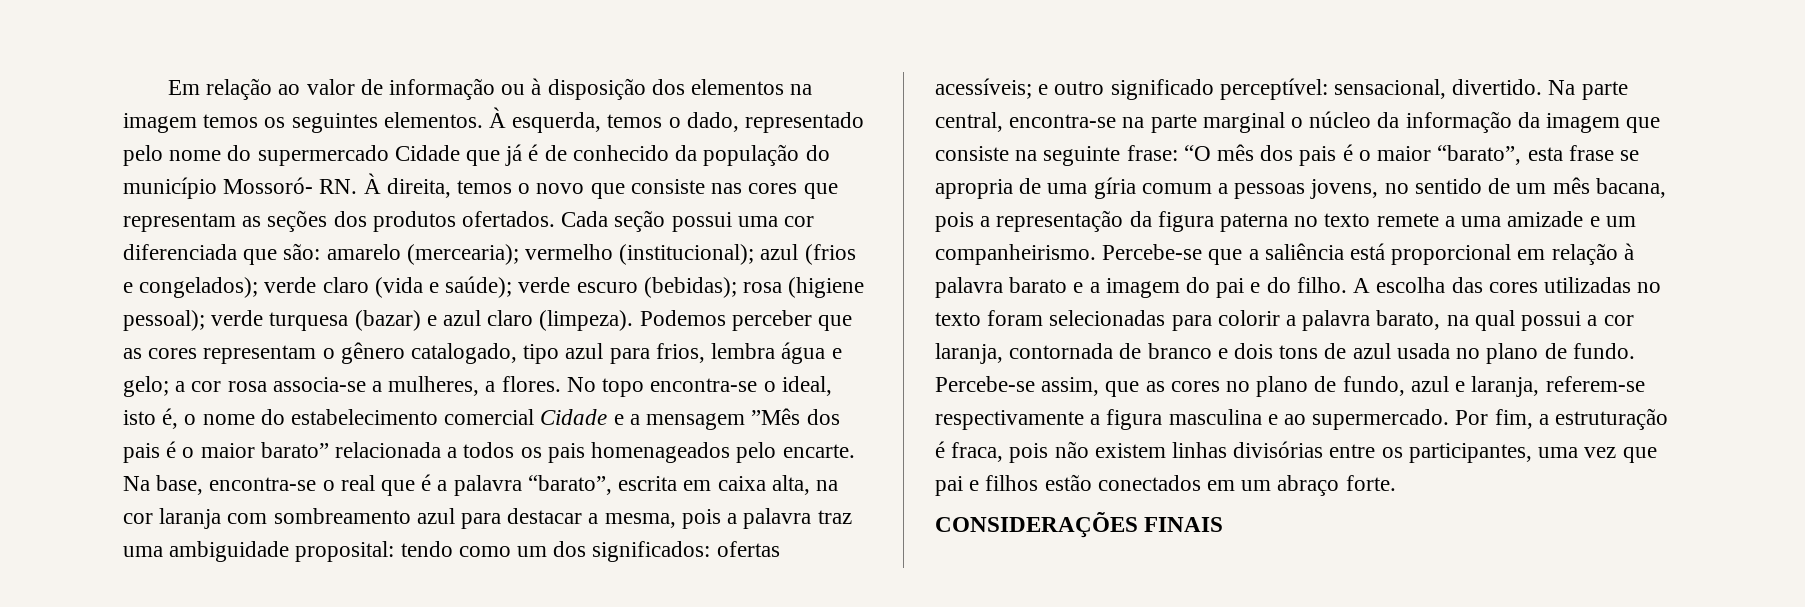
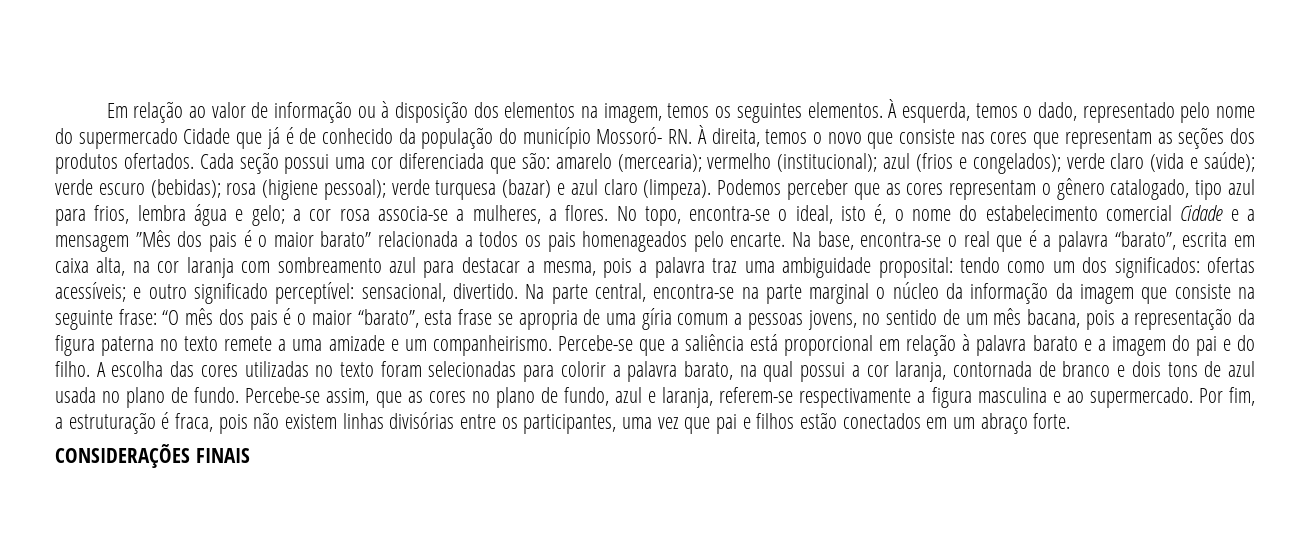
[123,113,197,133] imagem -> [603,103,662,123] imagem,
[602,378,645,397] topo -> [644,206,681,226] topo,

